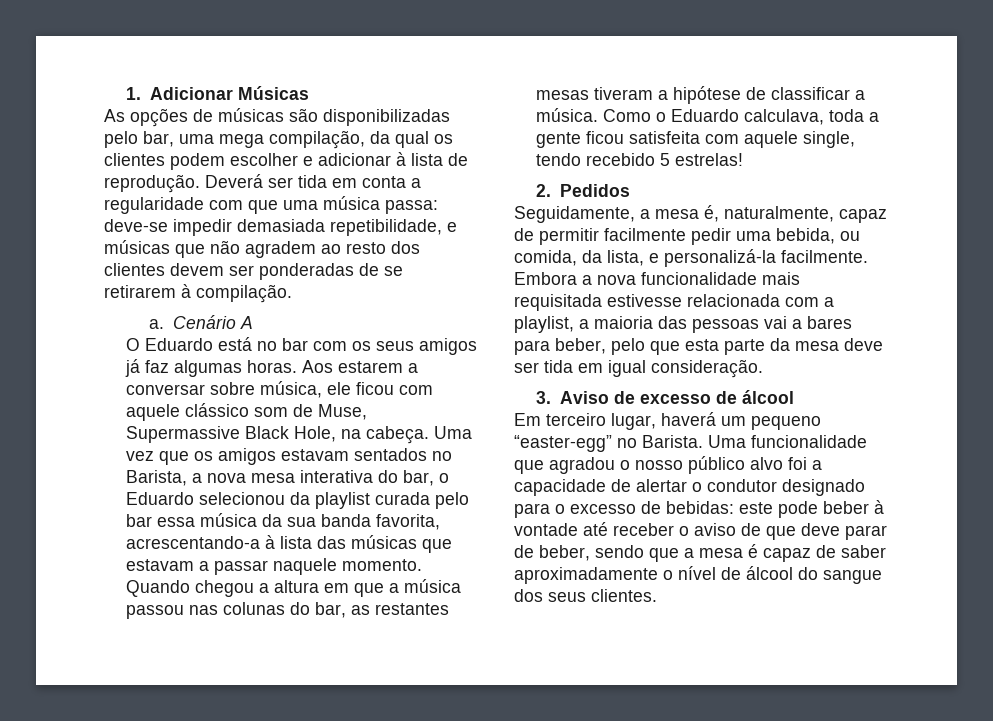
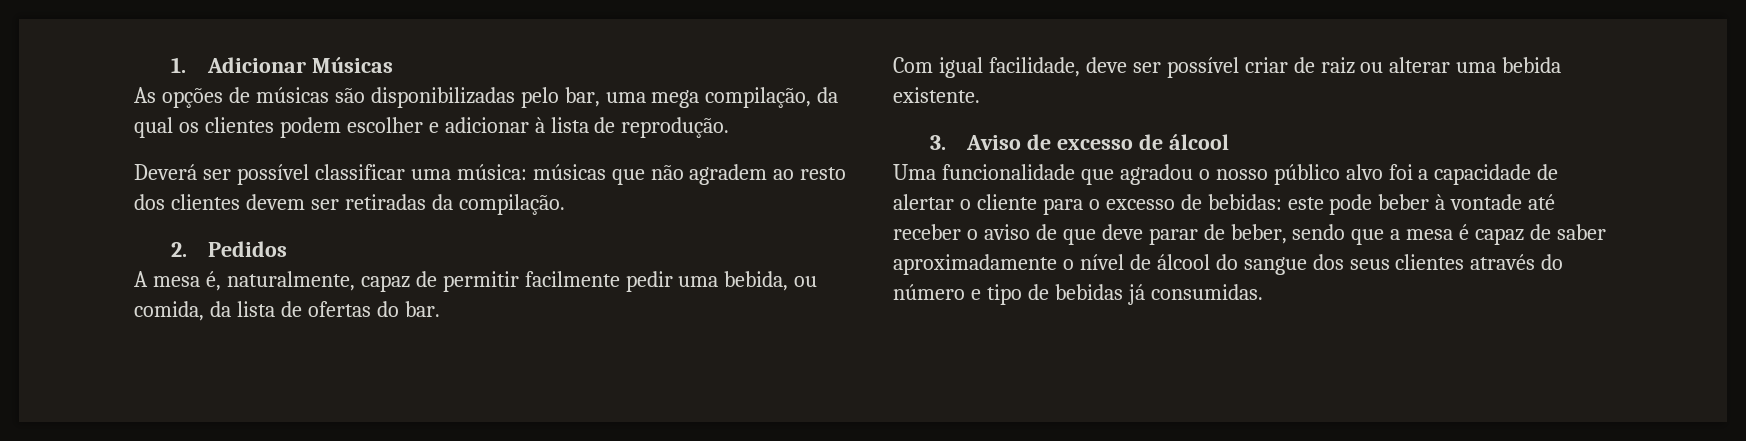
(200, 183) none -> (730, 127) //
[298,175,421,188] [104,196,438,214] [104,219,457,236] tida em conta a regularidade com que uma música passa: deve-se impedir demasiada repetibilidade, e -> [236,164,527,185] possível classificar uma música:
[259,263,403,280] [104,284,292,303] [148,315,253,329] [126,337,478,355] [125,359,419,377] [126,381,434,398] [126,403,368,421] [126,426,473,444] [126,448,453,465] [126,470,450,486] [126,492,470,509] [126,513,441,530] [126,535,453,553] [126,558,423,575] [126,579,462,597] [126,602,450,619] [536,86,866,104] [536,108,880,125] [536,131,856,148] [536,153,744,166] ponderadas de se retirarem à compilação. // a. Cenário A // O Eduardo está no bar com os seus amigos já faz algumas horas. Aos estarem a conversar sobre música, ele ficou com aquele clássico som de Muse, Supermassive Black Hole, na cabeça. Uma vez que os amigos estavam sentados no Barista, a nova mesa interativa do bar, o Eduardo selecionou da playlist curada pelo bar essa música da sua banda favorita, acrescentando-a à lista das músicas que estavam a passar naquele momento. Quando chegou a altura em que a música passou nas colunas do bar, as restantes mesas tiveram a hipótese de classificar a música. Como o Eduardo calculava, toda a gente ficou satisfeita com aquele single, tendo recebido 5 estrelas! -> [344,194,565,215] retiradas da compilação.
[514,206,650,223] Seguidamente, a -> [134,271,148,287] A
[607,249,868,267] [514,272,800,285] [514,294,834,311] [514,316,852,333] [514,338,883,355] [514,359,763,378] lista, e personalizá-la facilmente. Embora a nova funcionalidade mais requisitada estivesse relacionada com a playlist, a maioria das pessoas vai a bares para beber, pelo que esta parte da mesa deve ser tida em igual consideração. -> [236,301,440,317] [893,57,1562,78] [893,87,980,103] lista de ofertas do bar. // Com igual facilidade, deve ser possível criar de raiz ou alterar uma bebida existente.
[514,412,821,430] [514,435,703,452] Em terceiro lugar, haverá um pequeno “easter-egg” no Barista. -> (1229, 142) none
[707,479,865,496] condutor designado -> [976,194,1037,210] cliente
[591,589,657,602] clientes. -> [1395,254,1564,270] [893,284,1263,305] clientes através do número e tipo de bebidas já consumidas.

